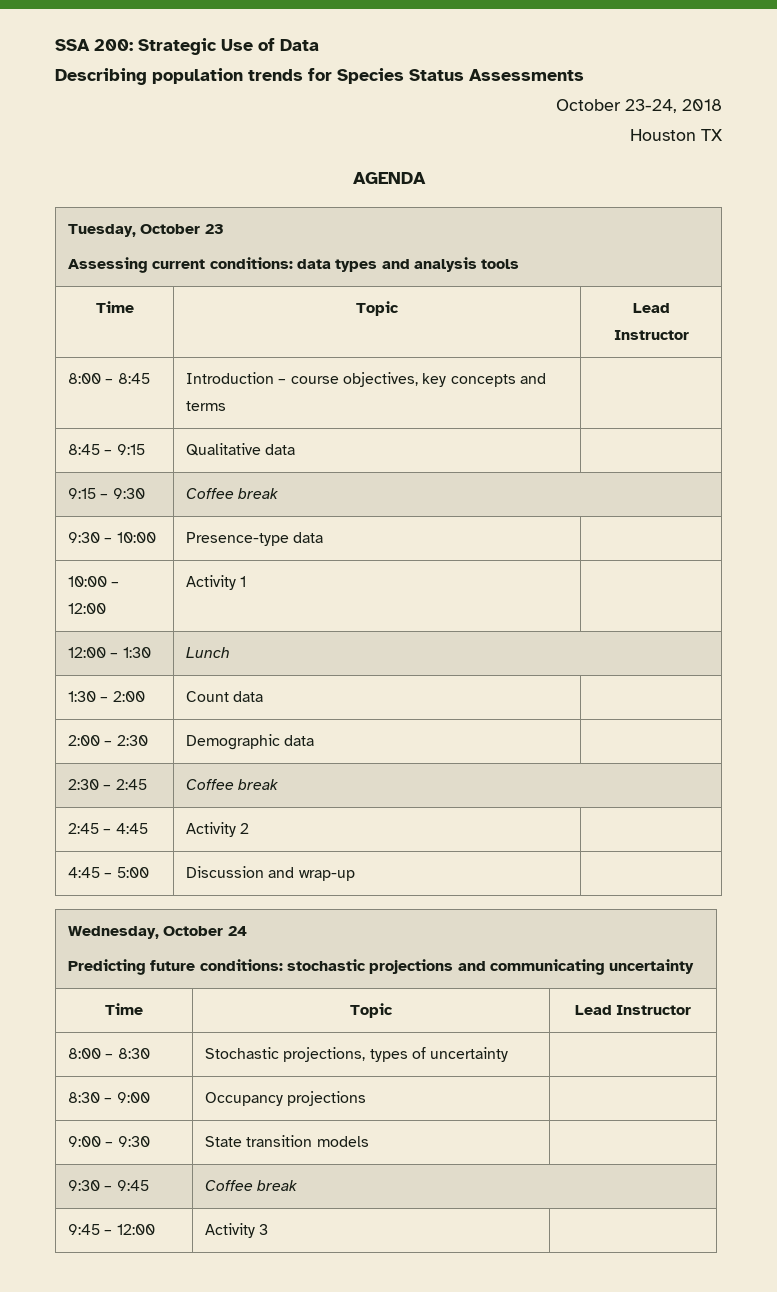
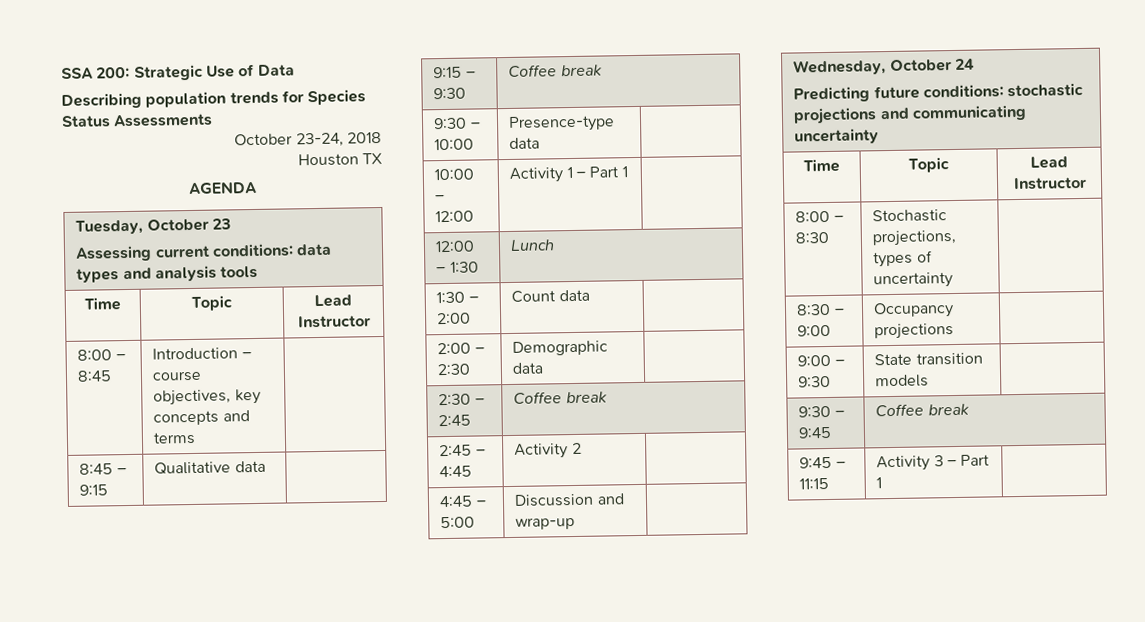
(247, 581) none -> [576,166,628,178] – Part 1
[116,1224,155,1235] 12:00 -> [799,477,830,490] 11:15
(269, 1229) none -> [947,454,991,467] [876,477,883,489] – Part 1

